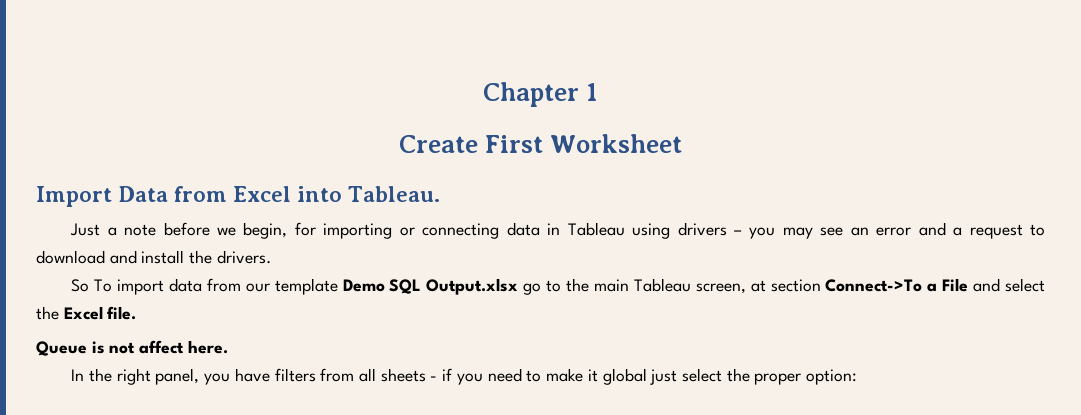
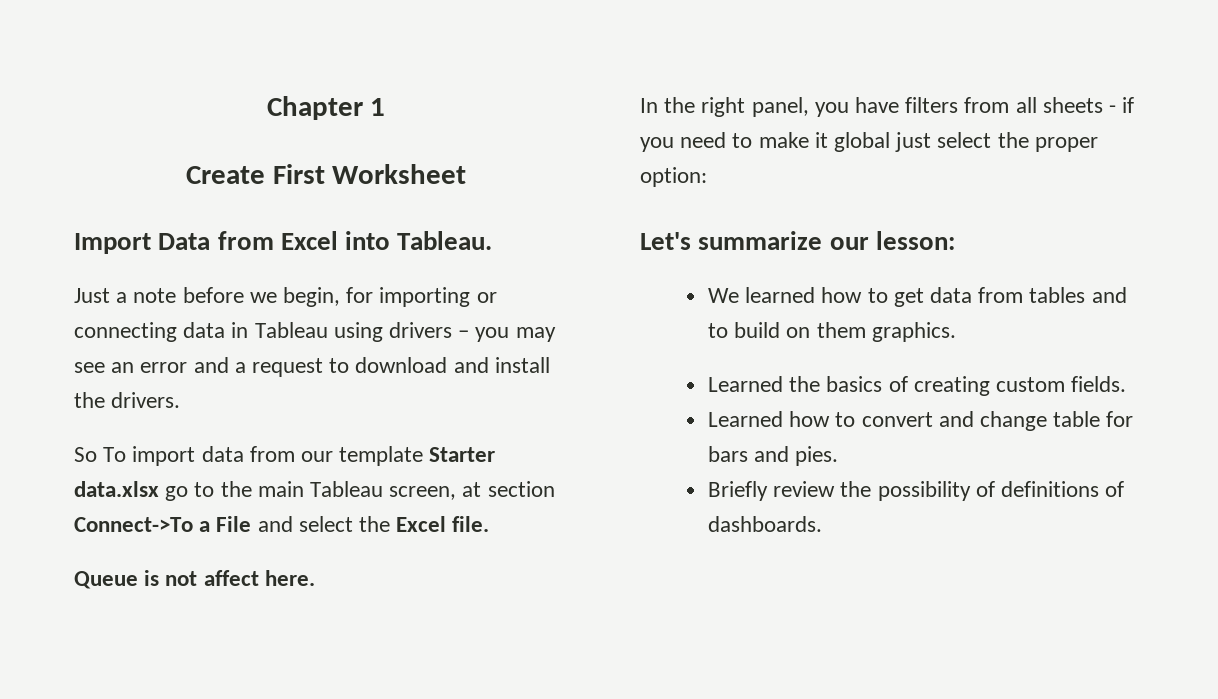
[342,278,519,295] Demo SQL Output.xlsx -> [429,447,496,462] [74,481,159,497] Starter data.xlsx
(858, 377) none -> [640,231,955,250] [707,287,1127,307] [707,322,956,342] [707,376,1127,396] [707,411,1134,431] [707,446,839,466] [707,481,1125,501] [707,516,822,532] // Let's summarize our lesson: // We learned how to get data from tables and to build on them graphics. // Learned the basics of creating custom fields. // Learned how to convert and change table for bars and pies. // Briefly review the possibility of definitions of dashboards.

